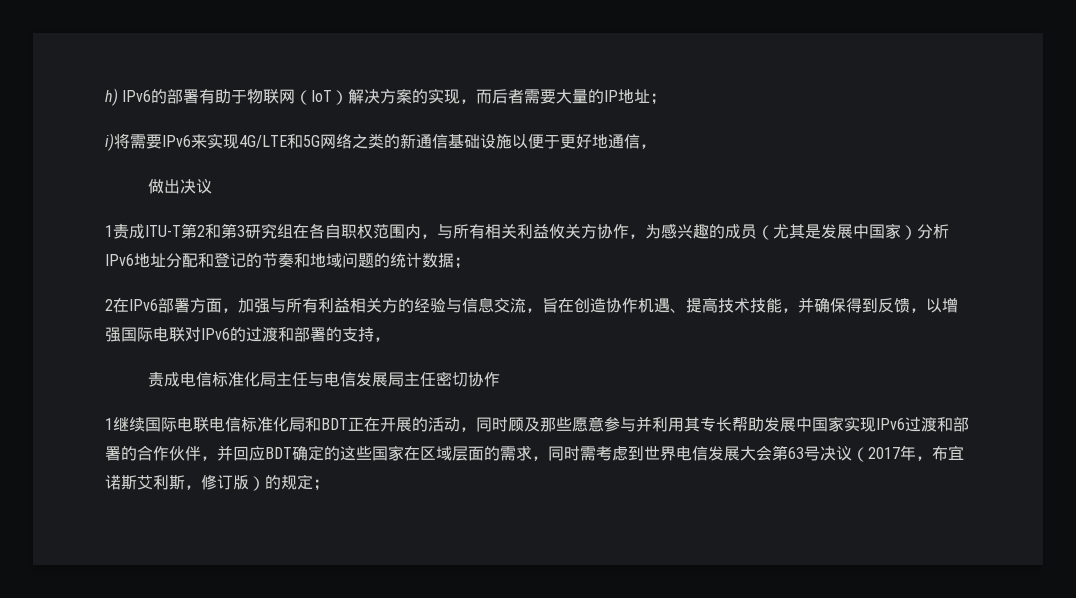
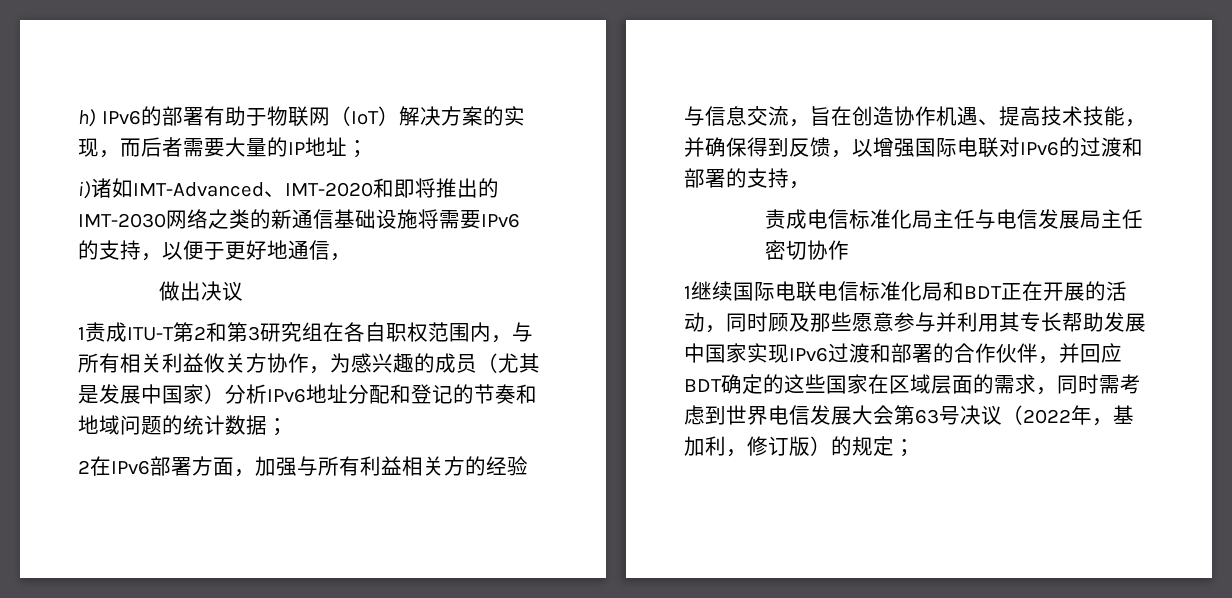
[114,133,320,149] 将需要IPv6来实现4G/LTE和5G -> [91,178,499,198] [78,213,166,228] 诸如IMT-Advanced、IMT-2020和即将推出的IMT-2030
(512, 141) none -> [418,209,520,229] [78,240,162,261] 将需要IPv6的支持，
[868,445,964,461] [105,475,185,490] 2017年，布宜诺斯艾利斯 -> [1023,405,1134,426] [684,436,726,456] 2022年，基加利

